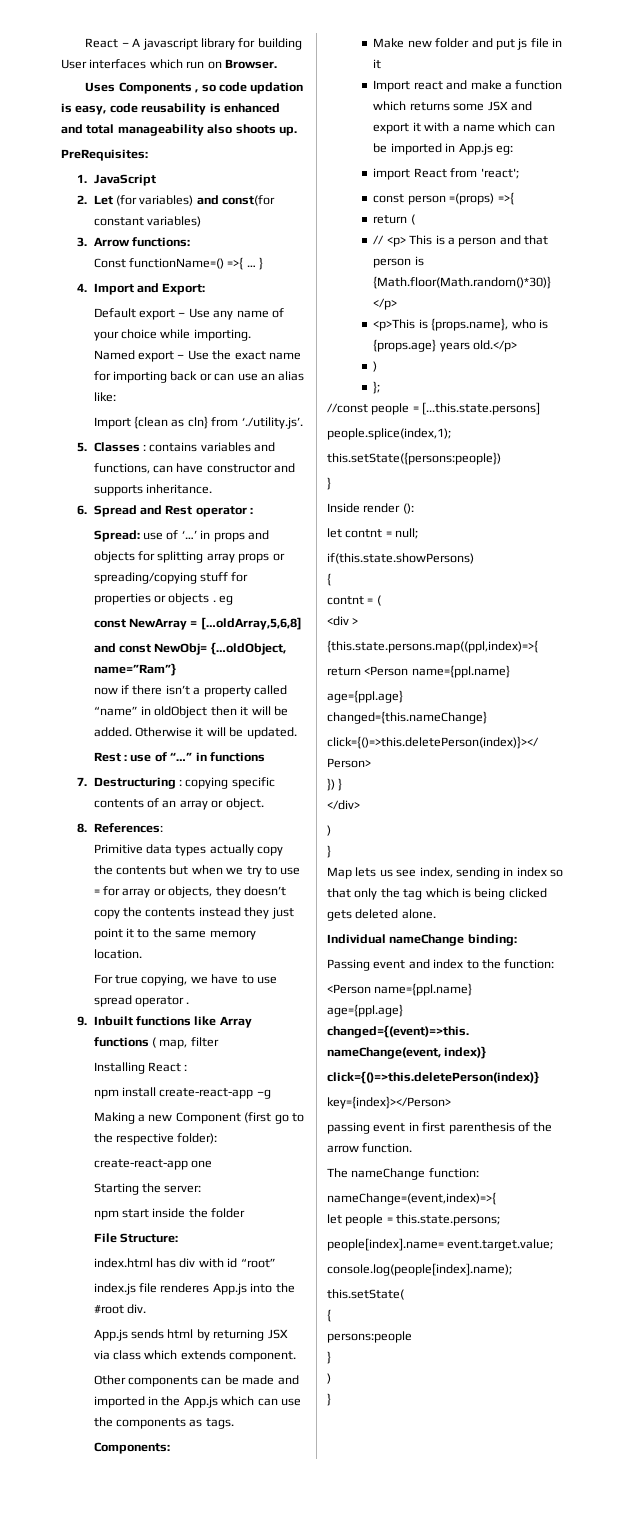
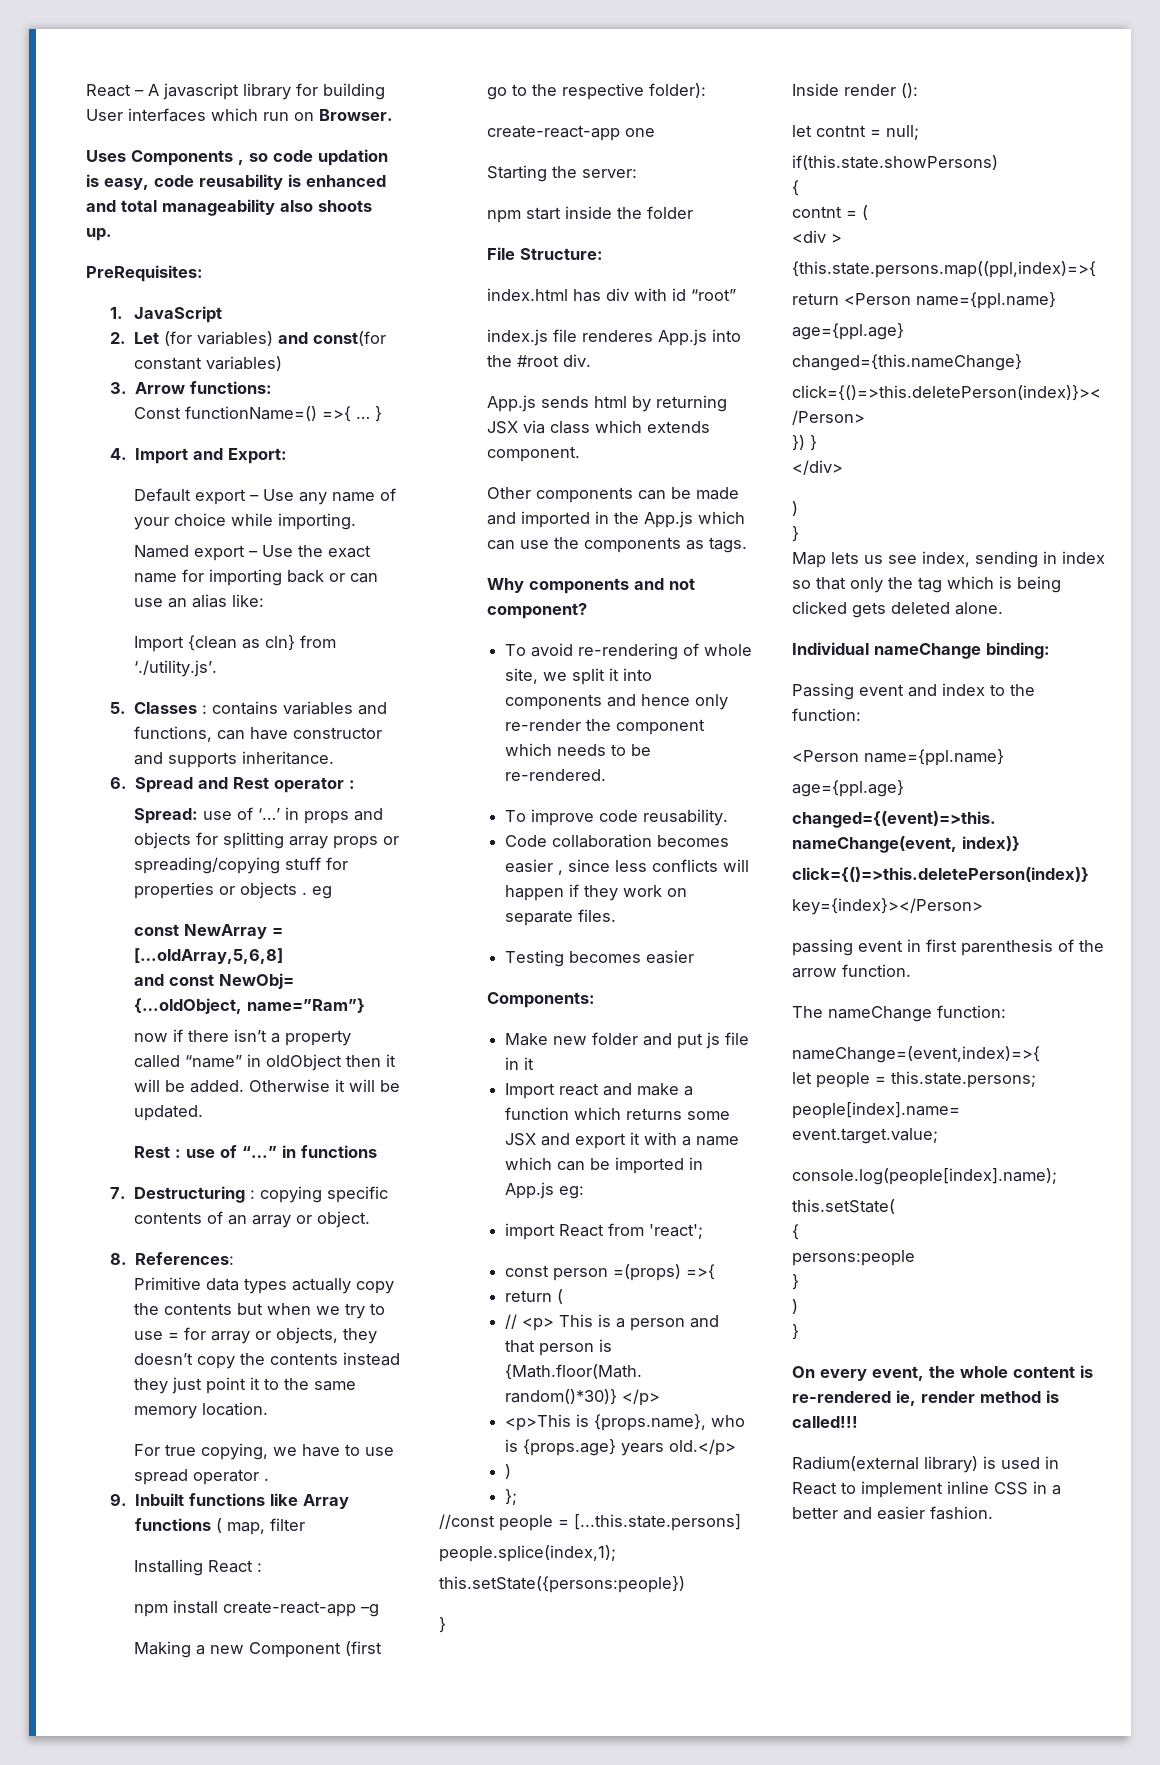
(234, 1423) none -> [486,578,695,594] [486,603,587,619] [505,643,753,660] [505,668,653,685] [505,694,729,710] [505,719,706,735] [505,743,652,756] [505,769,607,781] [505,809,729,826] [505,834,730,848] [505,859,750,875] [505,884,688,901] [505,909,617,926] [505,950,695,967] // Why components and not component? // To avoid re-rendering of whole site, we split it into components and hence only re-render the component which needs to be re-rendered. // To improve code reusability. // Code collaboration becomes easier , since less conflicts will happen if they work on separate files. // Testing becomes easier
(331, 1399) none -> [792,1365,1093,1381] [792,1390,1059,1406] [792,1416,858,1428] [792,1456,1059,1473] [792,1481,1061,1498] [792,1506,993,1520] // On every event, the whole content is re-rendered ie, render method is called!!! // Radium(external library) is used in React to implement inline CSS in a better and easier fashion.

